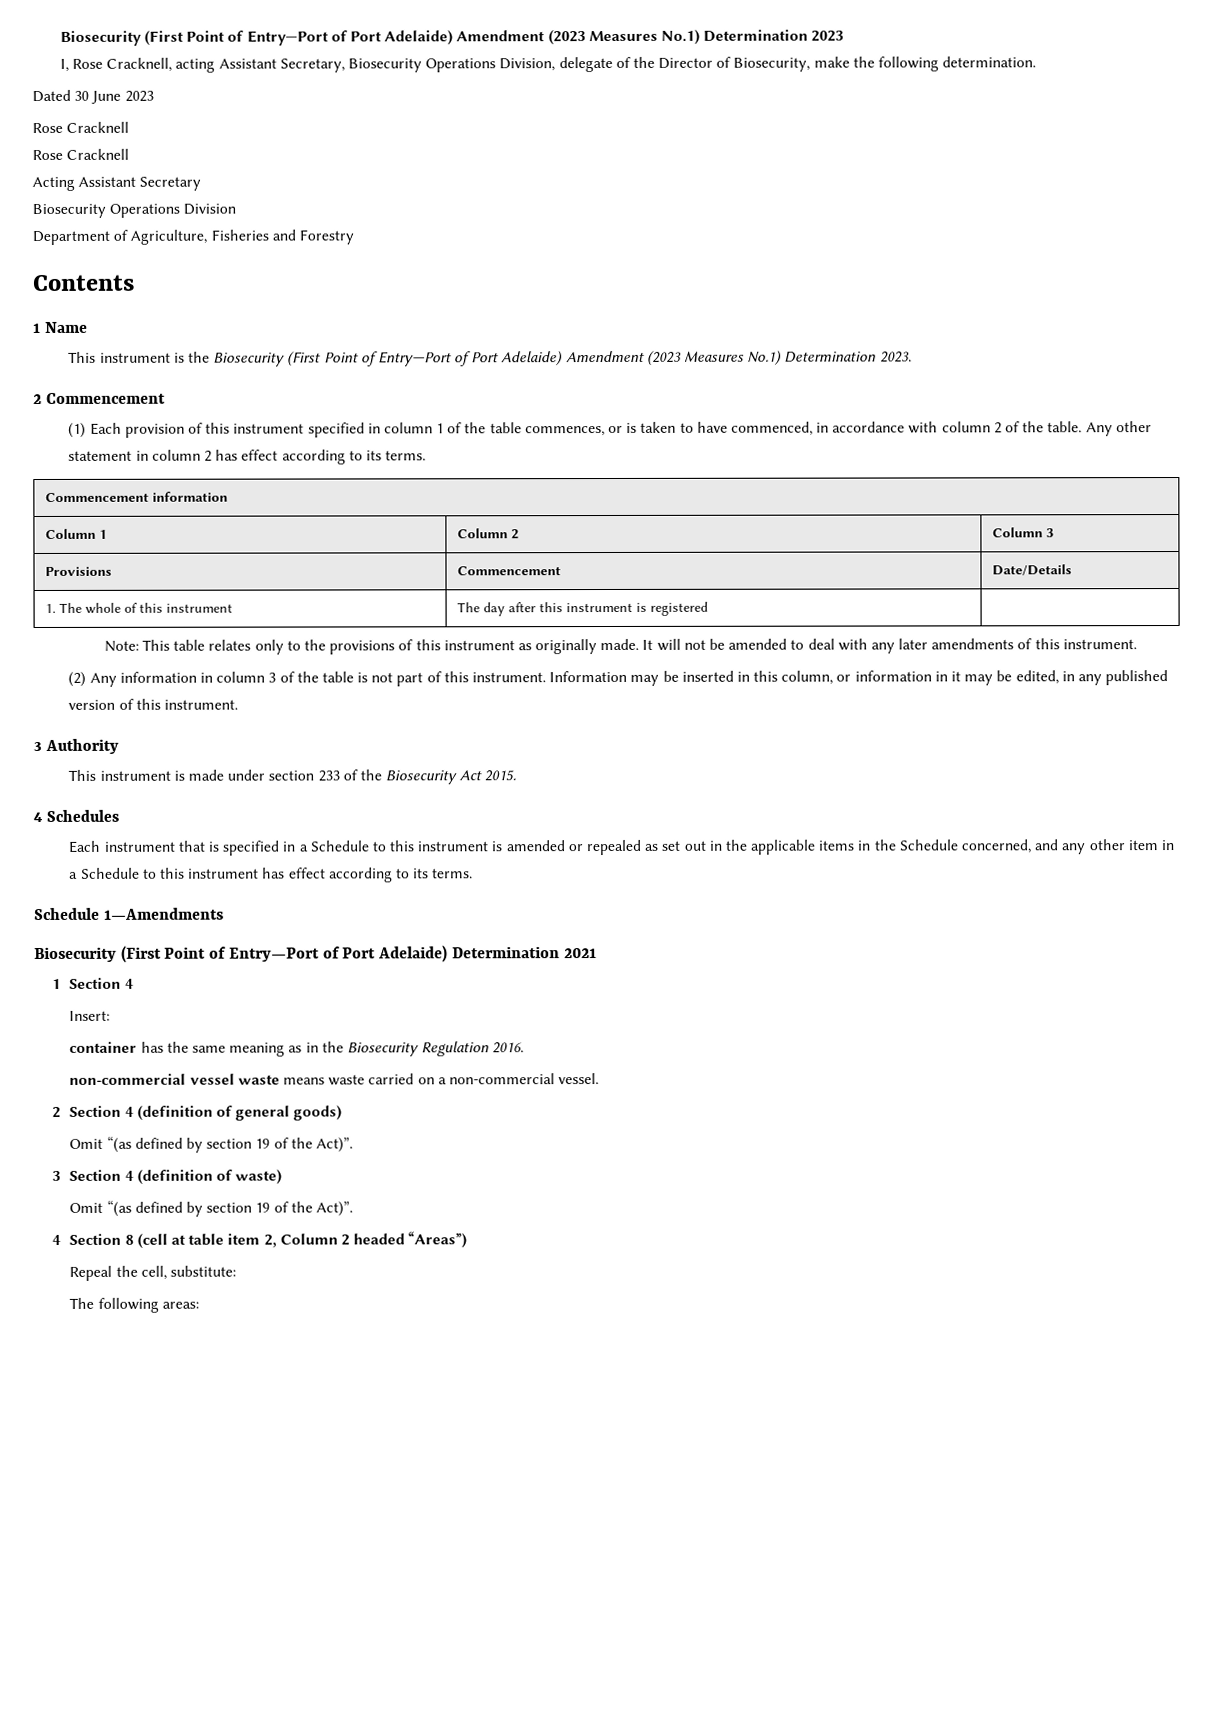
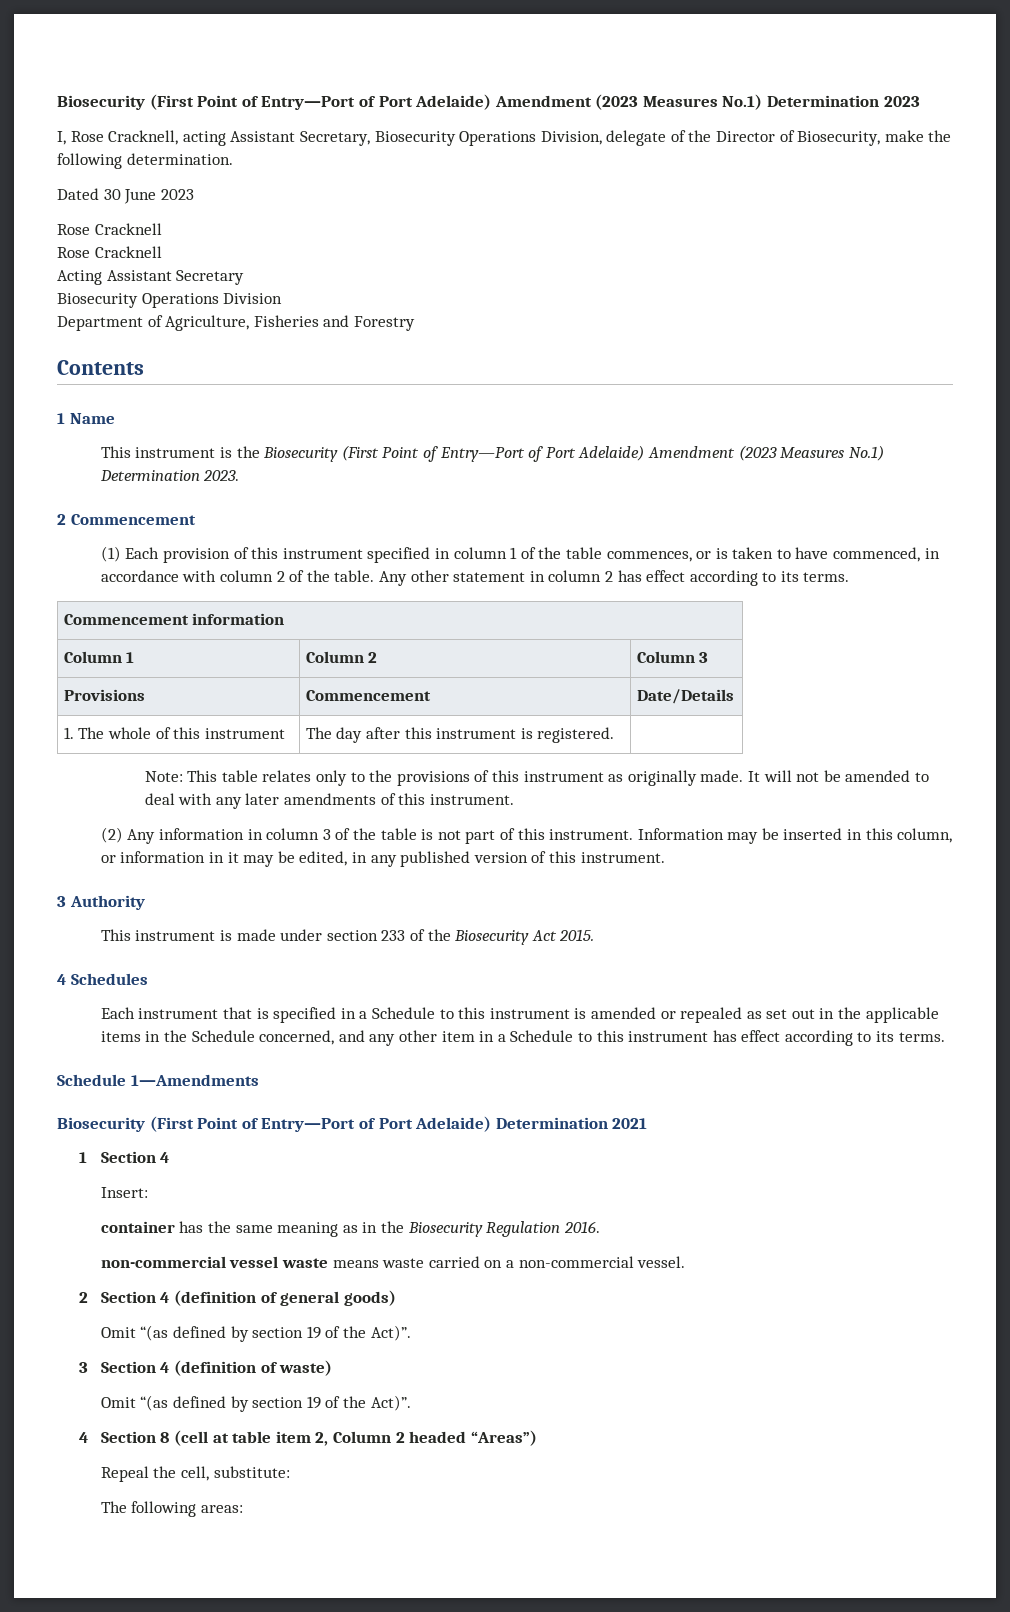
[649,601,708,616] registered -> [537,727,615,743] registered.

